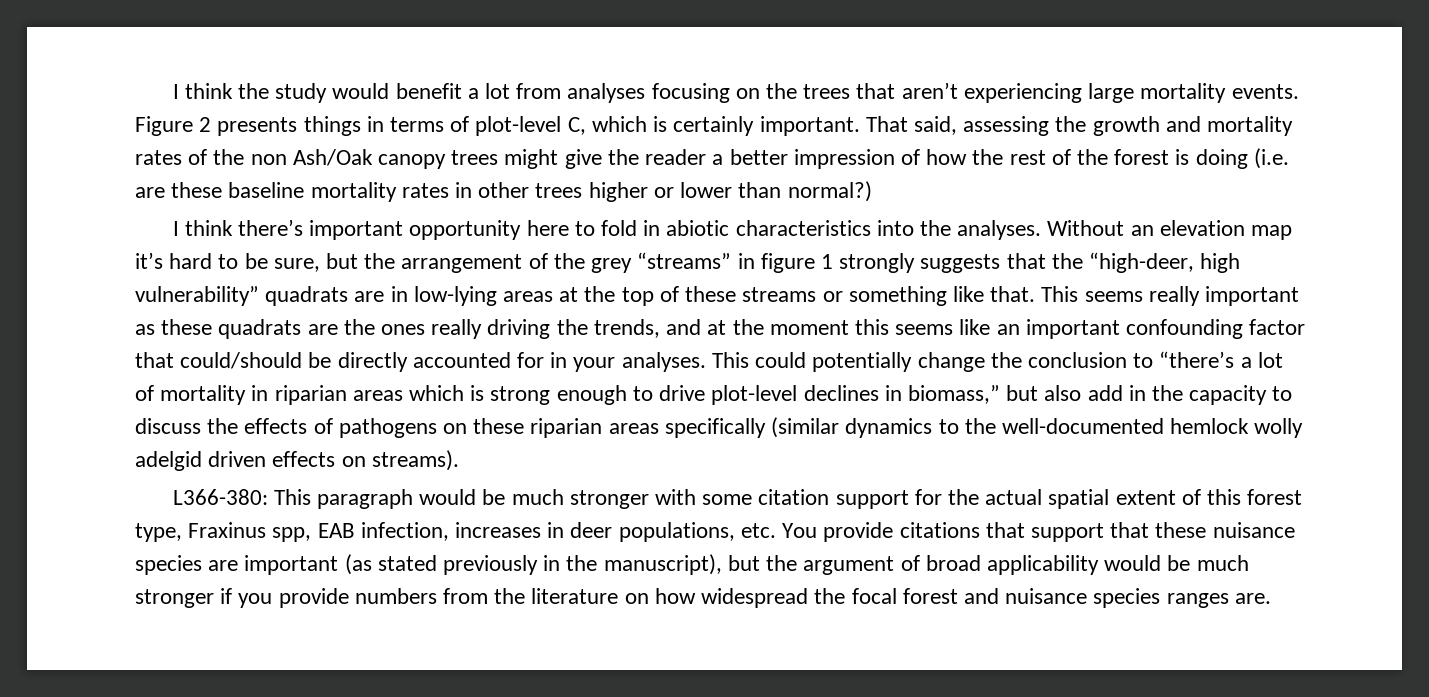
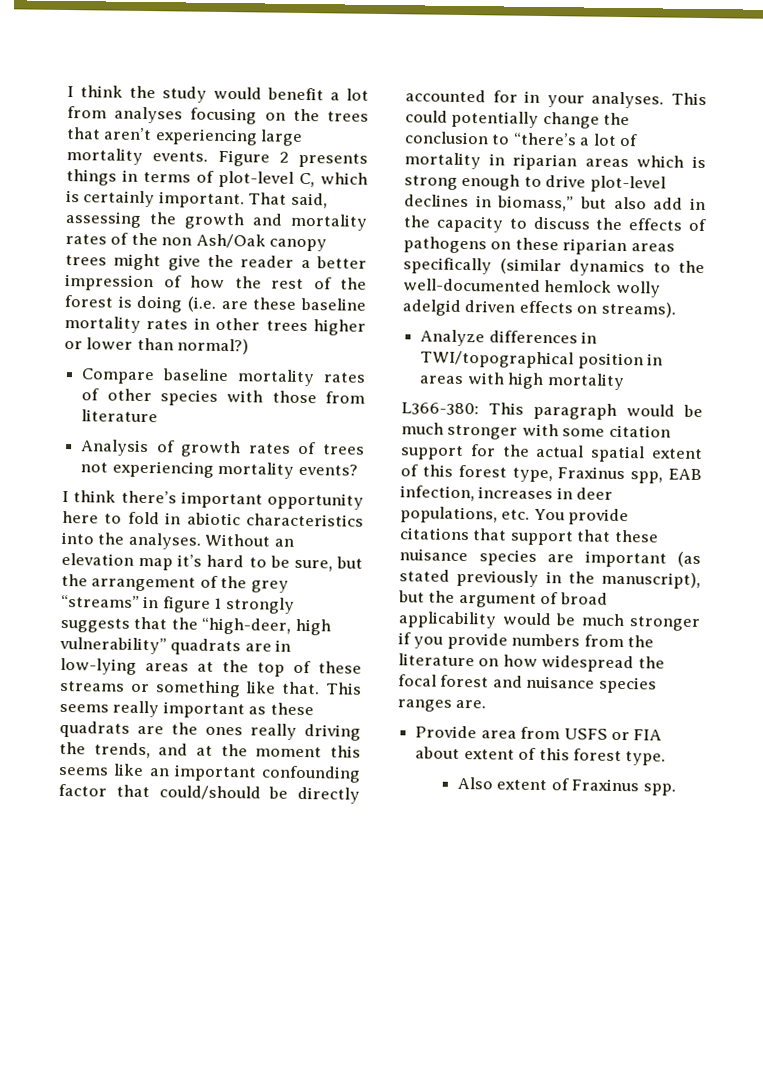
(872, 191) none -> [81,368,367,387] [81,388,366,406] [81,409,159,423] [80,439,366,458] [80,460,358,479] // Compare baseline mortality rates of other species with those from literature // Analysis of growth rates of trees not experiencing mortality events?
(459, 460) none -> [420,329,598,347] [420,350,664,370] [419,372,625,391] // Analyze differences in TWI/topographical position in areas with high mortality
(1271, 598) none -> [415,725,663,741] [415,746,667,766] [456,776,676,796] // Provide area from USFS or FIA about extent of this forest type. // Also extent of Fraxinus spp.

